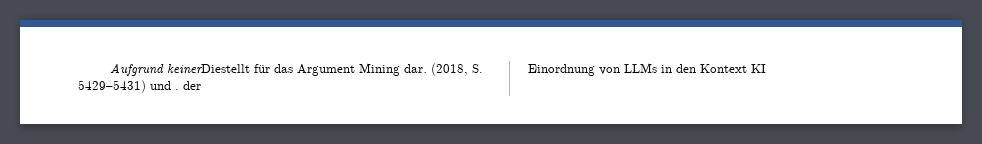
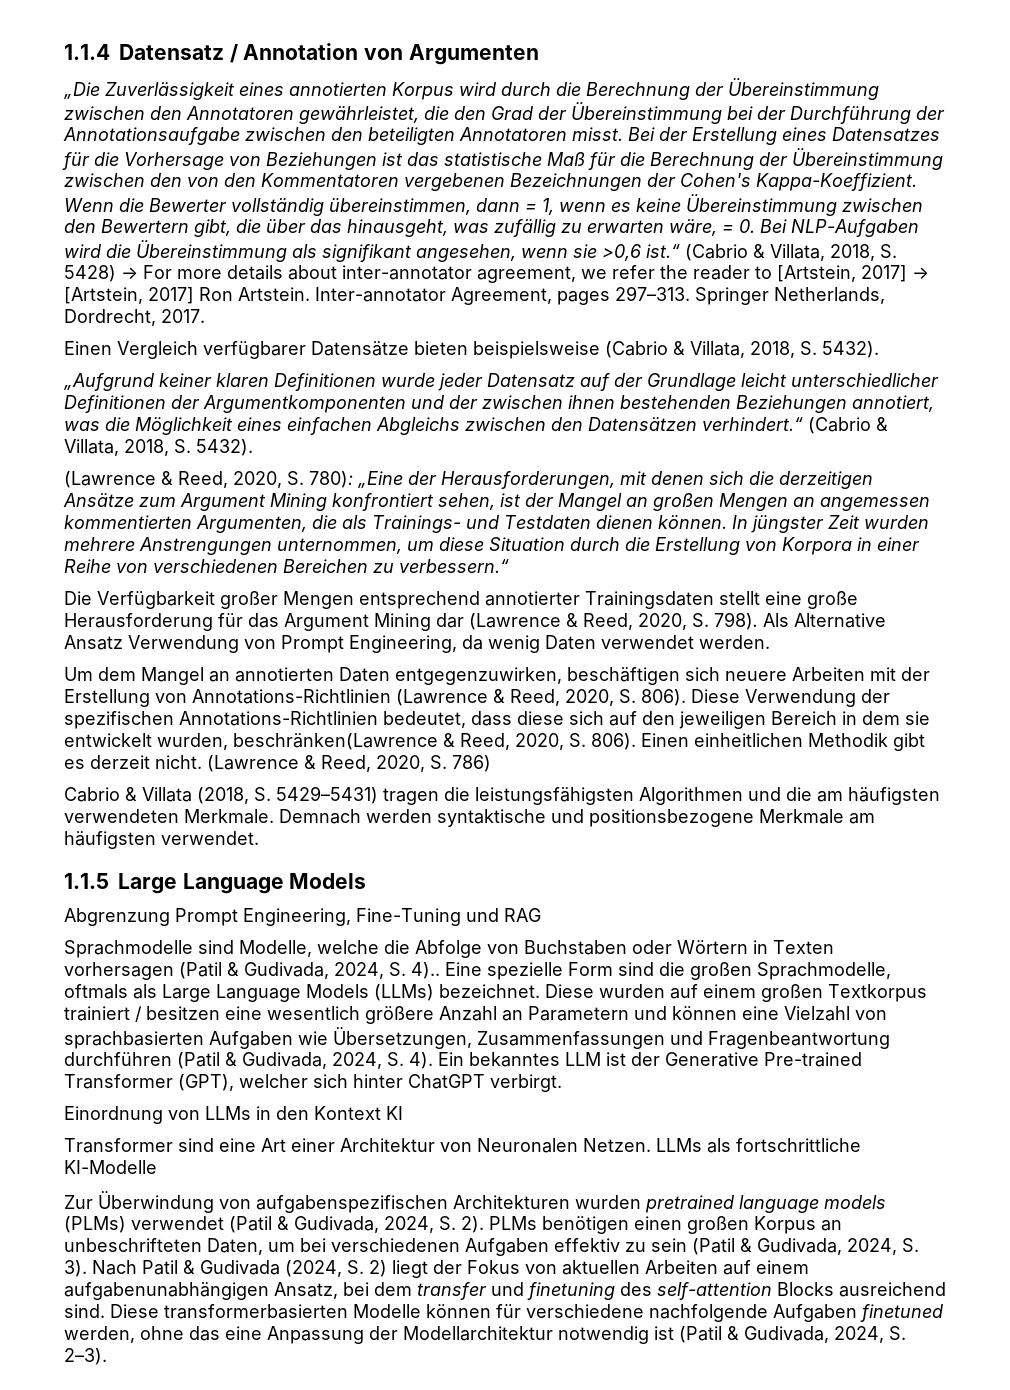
[109,63,483,76] [78,80,201,93] Aufgrund keinerDiestellt für das Argument Mining dar. (2018, S. 5429–5431) und . der -> [64,43,539,65] [64,78,879,100] [64,102,945,124] [63,127,940,145] [62,148,943,170] [64,173,917,191] [64,194,923,216] [64,219,919,237] [64,240,897,262] [64,265,929,283] [64,286,885,305] [64,309,205,326] [64,341,879,359] [64,373,939,391] [64,395,934,413] [64,417,888,435] [64,439,253,456] [64,471,873,489] [63,493,930,511] [64,515,929,533] [64,537,920,555] [64,559,509,573] [64,591,858,609] [64,612,886,631] [64,635,770,653] [64,667,930,685] [64,689,890,707] [64,711,930,729] [64,733,925,751] [64,755,491,772] [64,786,940,805] [64,809,875,827] [64,831,259,849] [64,873,367,894] [64,908,541,926] [64,940,834,958] [64,962,891,980] [64,984,927,1002] [64,1006,887,1024] [64,1027,890,1049] [64,1052,862,1069] [64,1074,562,1092] 1.1.4 Datensatz / Annotation von Argumenten // „Die Zuverlässigkeit eines annotierten Korpus wird durch die Berechnung der Übereinstimmung zwischen den Annotatoren gewährleistet, die den Grad der Übereinstimmung bei der Durchführung der Annotationsaufgabe zwischen den beteiligten Annotatoren misst. Bei der Erstellung eines Datensatzes für die Vorhersage von Beziehungen ist das statistische Maß für die Berechnung der Übereinstimmung zwischen den von den Kommentatoren vergebenen Bezeichnungen der Cohen's Kappa-Koeffizient. Wenn die Bewerter vollständig übereinstimmen, dann = 1, wenn es keine Übereinstimmung zwischen den Bewertern gibt, die über das hinausgeht, was zufällig zu erwarten wäre, = 0. Bei NLP-Aufgaben wird die Übereinstimmung als signifikant angesehen, wenn sie >0,6 ist.“ (Cabrio & Villata, 2018, S. 5428) → For more details about inter-annotator agreement, we refer the reader to [Artstein, 2017] → [Artstein, 2017] Ron Artstein. Inter-annotator Agreement, pages 297–313. Springer Netherlands, Dordrecht, 2017. // Einen Vergleich verfügbarer Datensätze bieten beispielsweise (Cabrio & Villata, 2018, S. 5432). // „Aufgrund keiner klaren Definitionen wurde jeder Datensatz auf der Grundlage leicht unterschiedlicher Definitionen der Argumentkomponenten und der zwischen ihnen bestehenden Beziehungen annotiert, was die Möglichkeit eines einfachen Abgleichs zwischen den Datensätzen verhindert.“ (Cabrio & Villata, 2018, S. 5432). // (Lawrence & Reed, 2020, S. 780): „Eine der Herausforderungen, mit denen sich die derzeitigen Ansätze zum Argument Mining konfrontiert sehen, ist der Mangel an großen Mengen an angemessen kommentierten Argumenten, die als Trainings- und Testdaten dienen können. In jüngster Zeit wurden mehrere Anstrengungen unternommen, um diese Situation durch die Erstellung von Korpora in einer Reihe von verschiedenen Bereichen zu verbessern.“ // Die Verfügbarkeit großer Mengen entsprechend annotierter Trainingsdaten stellt eine große Herausforderung für das Argument Mining dar (Lawrence & Reed, 2020, S. 798). Als Alternative Ansatz Verwendung von Prompt Engineering, da wenig Daten verwendet werden. // Um dem Mangel an annotierten Daten entgegenzuwirken, beschäftigen sich neuere Arbeiten mit der Erstellung von Annotations-Richtlinien (Lawrence & Reed, 2020, S. 806). Diese Verwendung der spezifischen Annotations-Richtlinien bedeutet, dass diese sich auf den jeweiligen Bereich in dem sie entwickelt wurden, beschränken(Lawrence & Reed, 2020, S. 806). Einen einheitlichen Methodik gibt es derzeit nicht. (Lawrence & Reed, 2020, S. 786) // Cabrio & Villata (2018, S. 5429–5431) tragen die leistungsfähigsten Algorithmen und die am häufigsten verwendeten Merkmale. Demnach werden syntaktische und positionsbezogene Merkmale am häufigsten verwendet. // 1.1.5 Large Language Models // Abgrenzung Prompt Engineering, Fine-Tuning und RAG // Sprachmodelle sind Modelle, welche die Abfolge von Buchstaben oder Wörtern in Texten vorhersagen (Patil & Gudivada, 2024, S. 4).. Eine spezielle Form sind die großen Sprachmodelle, oftmals als Large Language Models (LLMs) bezeichnet. Diese wurden auf einem großen Textkorpus trainiert / besitzen eine wesentlich größere Anzahl an Parametern und können eine Vielzahl von sprachbasierten Aufgaben wie Übersetzungen, Zusammenfassungen und Fragenbeantwortung durchführen (Patil & Gudivada, 2024, S. 4). Ein bekanntes LLM ist der Generative Pre-trained Transformer (GPT), welcher sich hinter ChatGPT verbirgt.
(766, 68) none -> [64,1138,861,1153] [64,1160,157,1174] [64,1191,886,1213] [64,1216,842,1234] [64,1238,919,1256] [64,1260,809,1278] [64,1282,946,1300] [64,1304,943,1322] [64,1326,906,1344] [64,1348,107,1365] // Transformer sind eine Art einer Architektur von Neuronalen Netzen. LLMs als fortschrittliche KI-Modelle // Zur Überwindung von aufgabenspezifischen Architekturen wurden pretrained language models (PLMs) verwendet (Patil & Gudivada, 2024, S. 2). PLMs benötigen einen großen Korpus an unbeschrifteten Daten, um bei verschiedenen Aufgaben effektiv zu sein (Patil & Gudivada, 2024, S. 3). Nach Patil & Gudivada (2024, S. 2) liegt der Fokus von aktuellen Arbeiten auf einem aufgabenunabhängigen Ansatz, bei dem transfer und finetuning des self-attention Blocks ausreichend sind. Diese transformerbasierten Modelle können für verschiedene nachfolgende Aufgaben finetuned werden, ohne das eine Anpassung der Modellarchitektur notwendig ist (Patil & Gudivada, 2024, S. 2–3).

